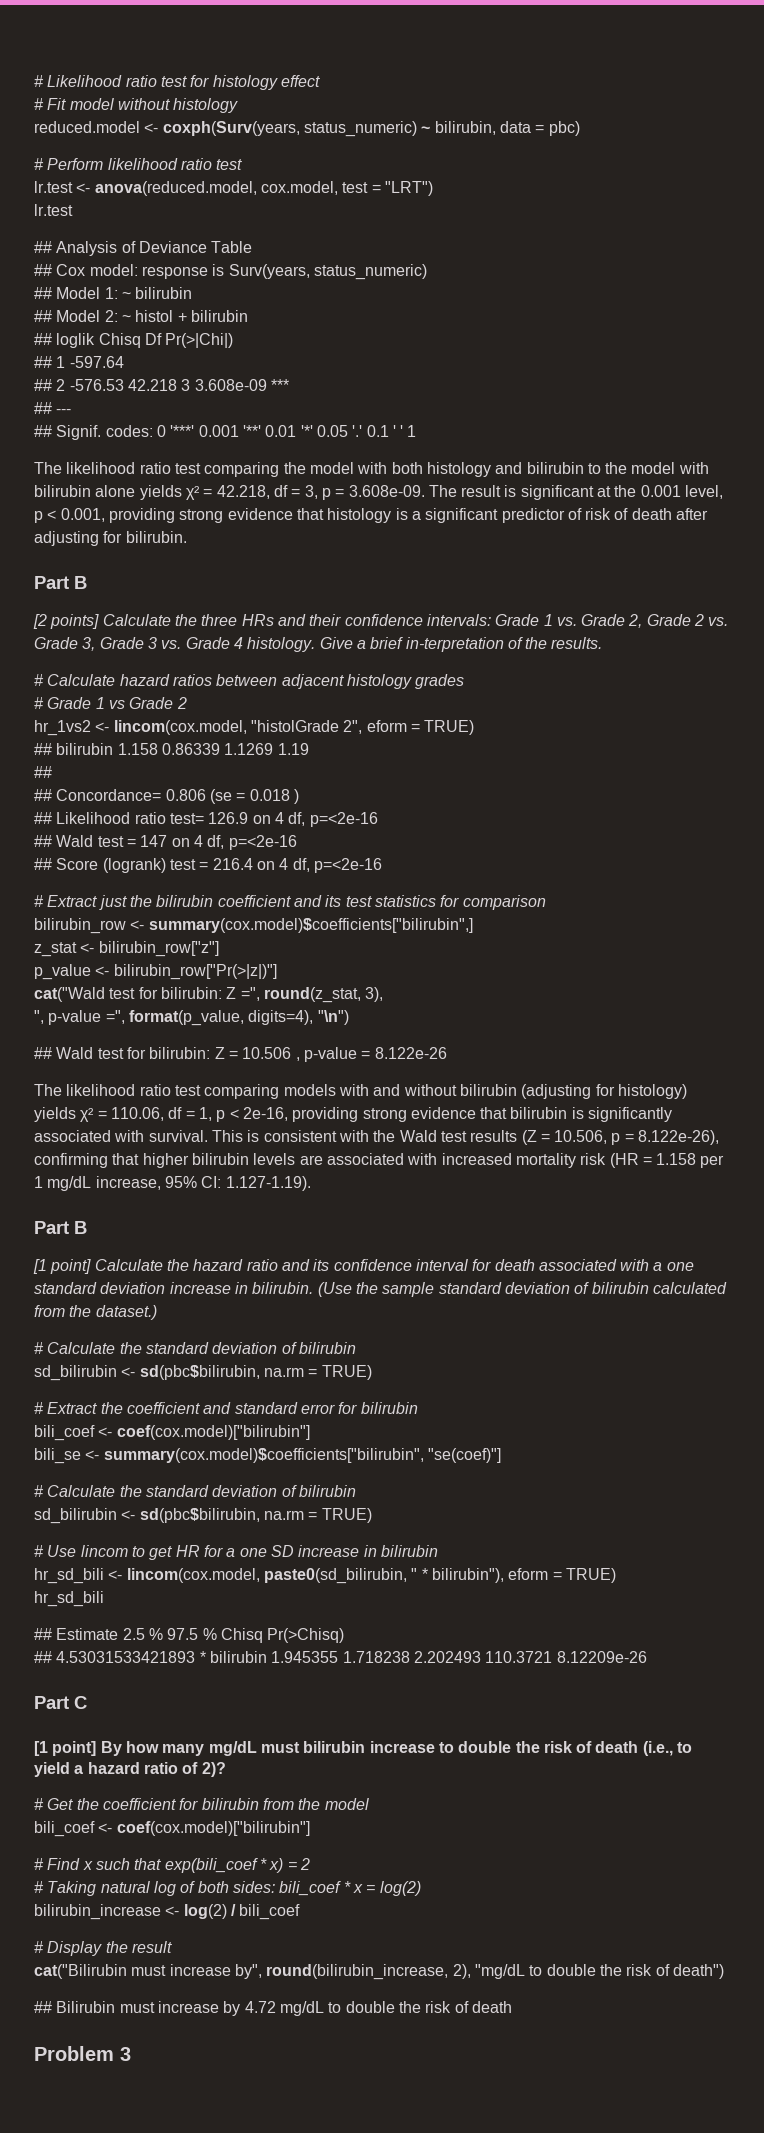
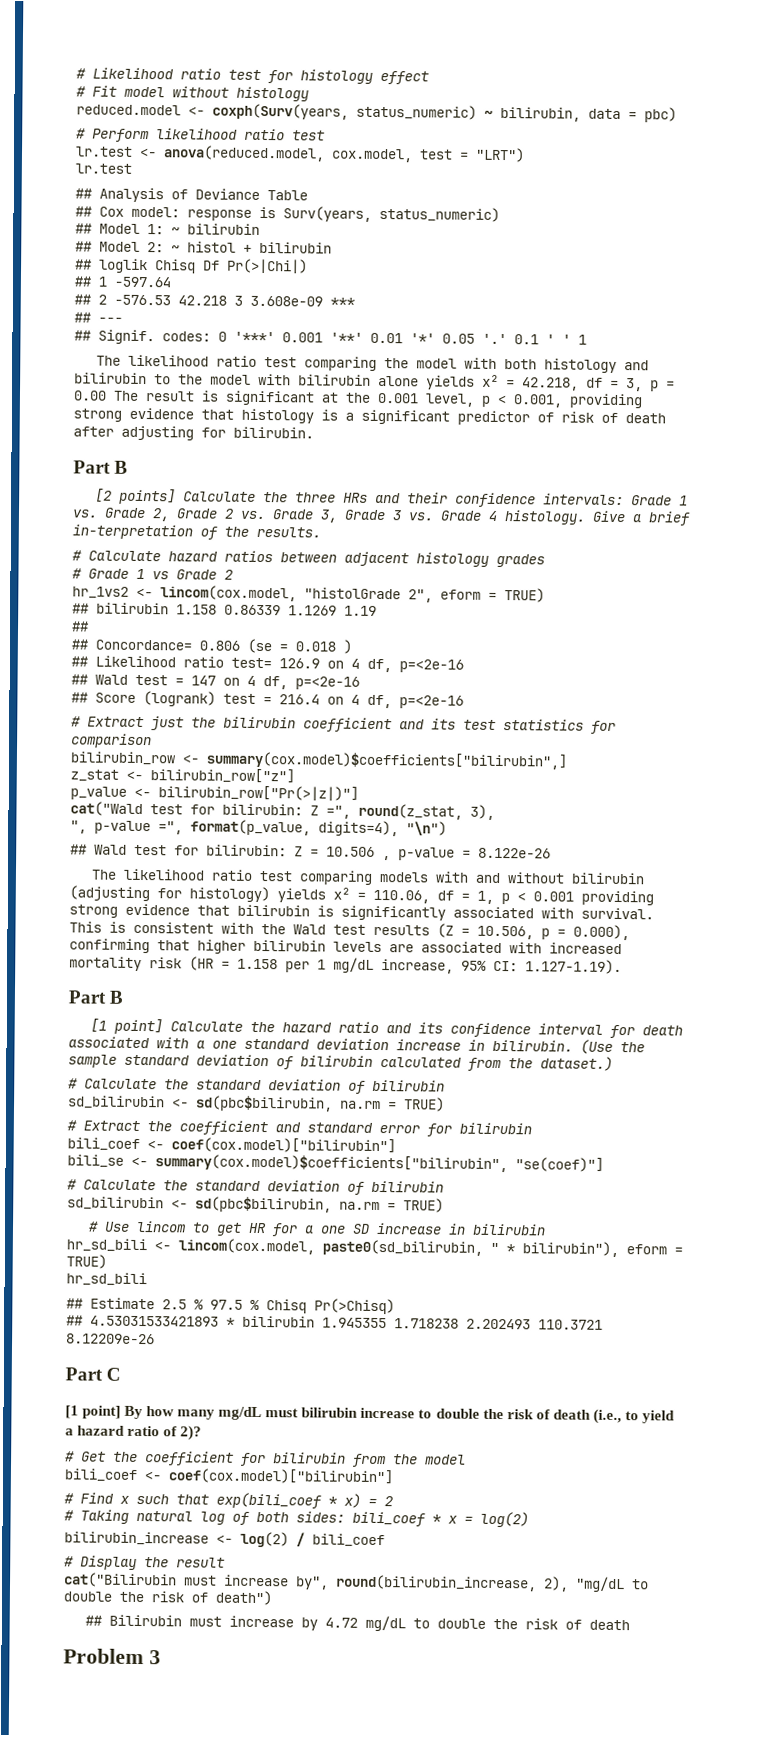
[348,485,425,497] 3.608e-09. -> [73,390,107,401] 0.00
[242,1107,288,1121] 2e-16, -> [533,891,574,902] 0.001
[638,1130,720,1145] 8.122e-26), -> [573,924,630,941] 0.000),

